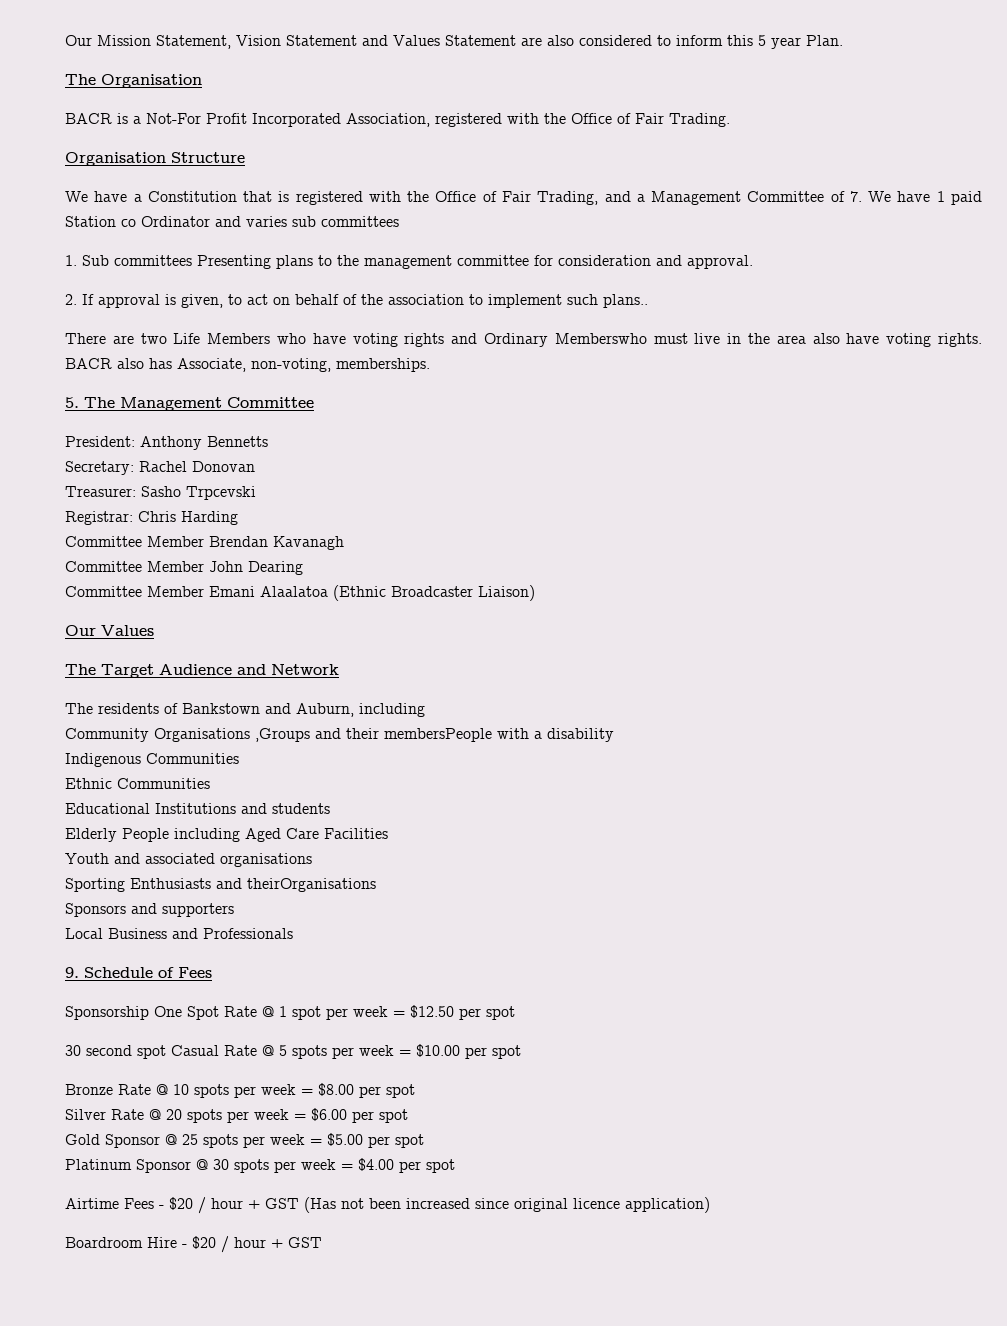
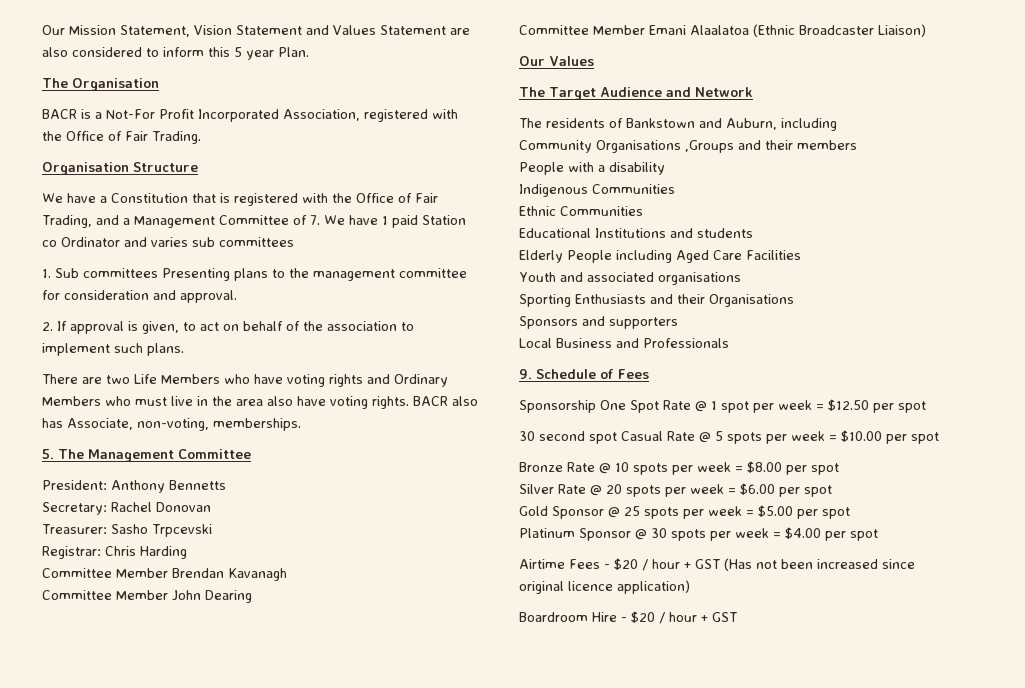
[603,294,648,308] plans.. -> [147,343,184,356] plans.
[554,333,647,344] Memberswho -> [42,396,131,406] Members who
[384,728,492,742] membersPeople -> [797,140,857,150] [519,162,564,175] members // People
[247,878,376,892] theirOrganisations -> [677,294,794,307] their Organisations

